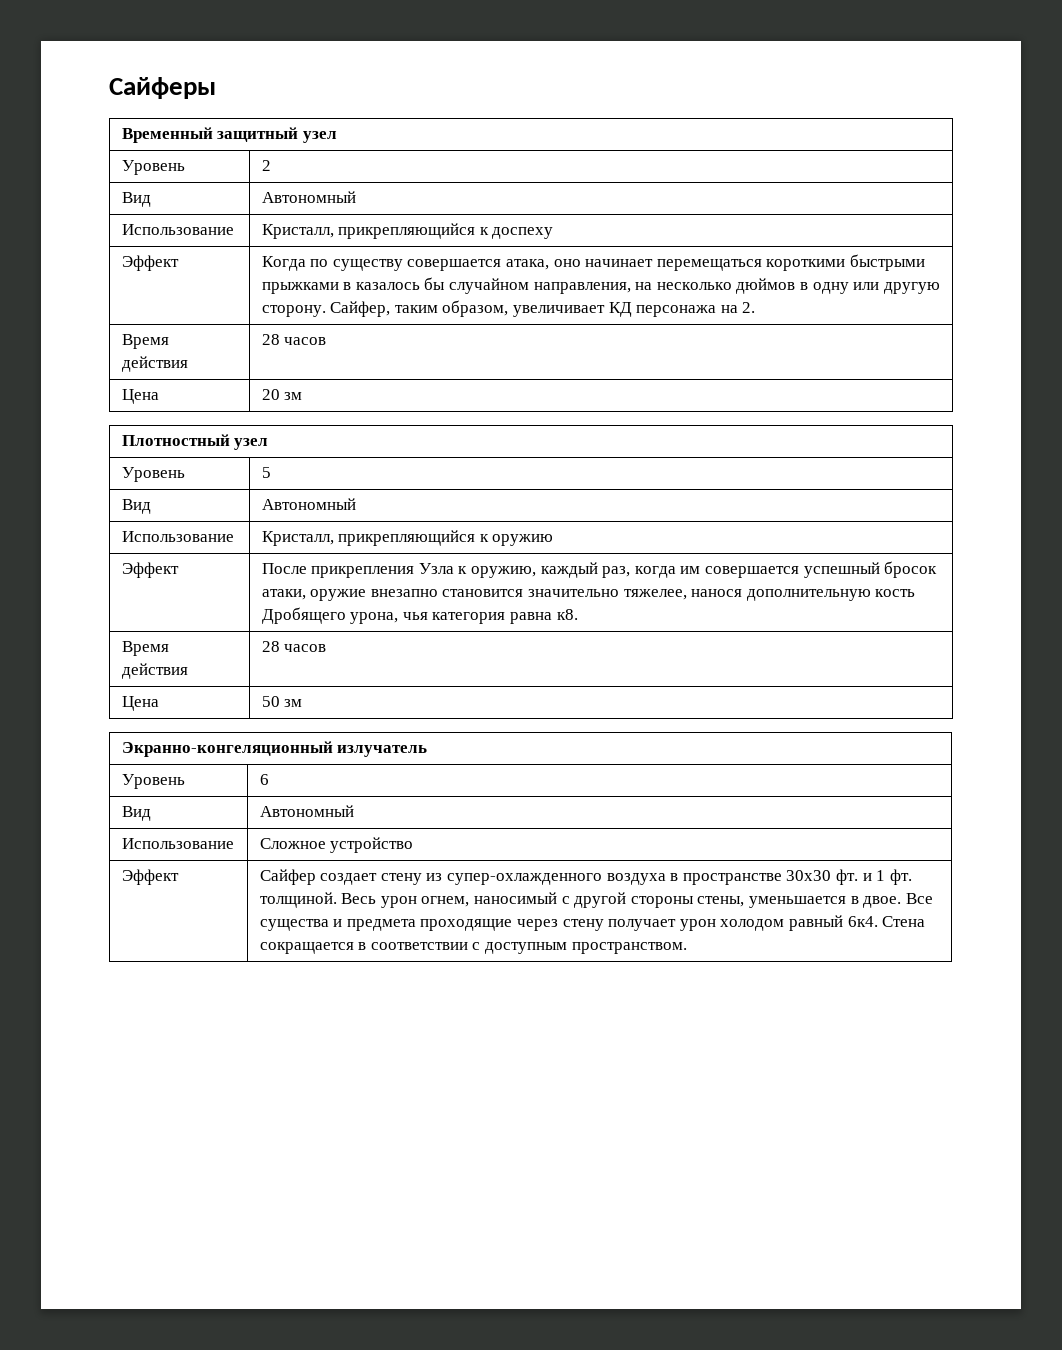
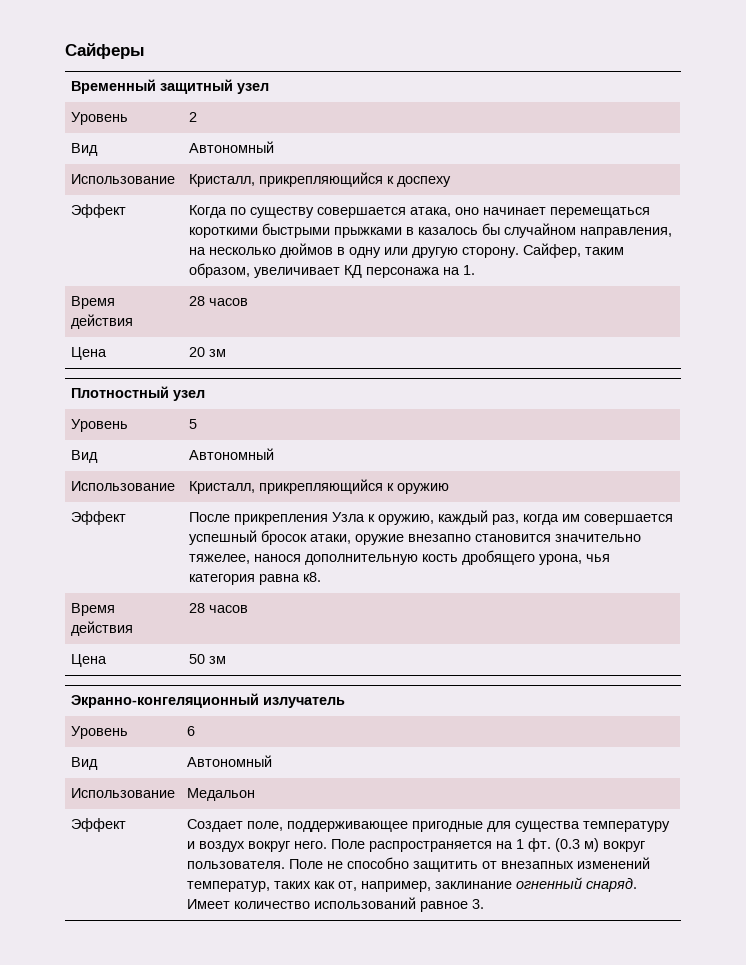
[742,302,756,313] 2. -> [462,265,475,275] 1.
[261,607,346,624] Дробящего -> [461,550,535,565] дробящего
[259,837,414,853] [121,869,179,885] [259,869,912,885] [259,892,933,908] [259,915,926,931] [259,942,687,954] Сложное устройство // Эффект | Сайфер создает стену из супер-охлажденного воздуха в пространстве 30х30 фт. и 1 фт. толщиной. Весь урон огнем, наносимый с другой стороны стены, уменьшается в двое. Все существа и предмета проходящие через стену получает урон холодом равный 6к4. Стена сокращается в соответствии с доступным пространством. -> [186,788,255,801] [70,818,126,832] [186,819,670,832] [186,838,645,852] [186,857,650,872] [186,877,637,892] [186,897,484,912] Медальон // Эффект | Создает поле, поддерживающее пригодные для существа температуру и воздух вокруг него. Поле распространяется на 1 фт. (0.3 м) вокруг пользователя. Поле не способно защитить от внезапных изменений температур, таких как от, например, заклинание огненный снаряд. Имеет количество использований равное 3.

